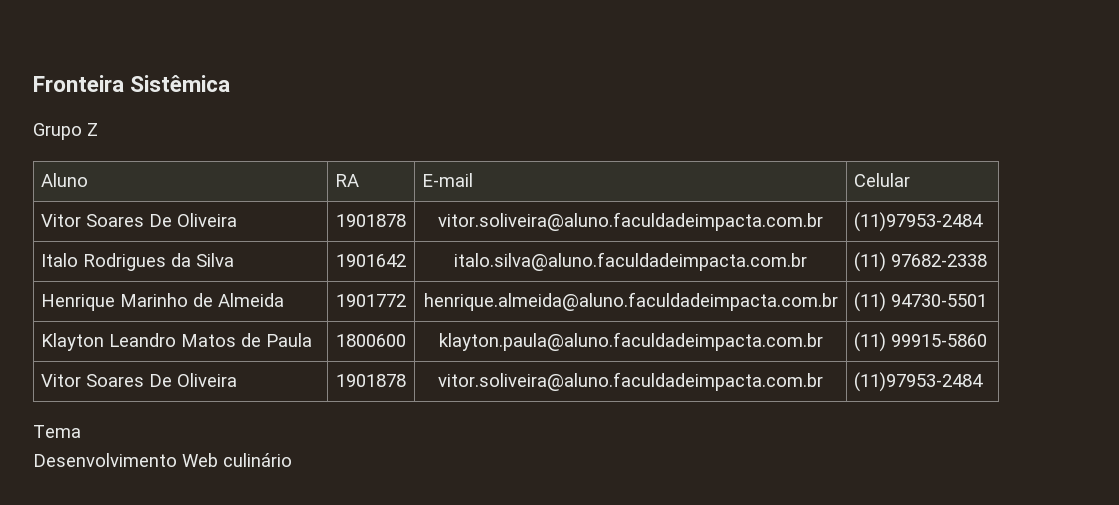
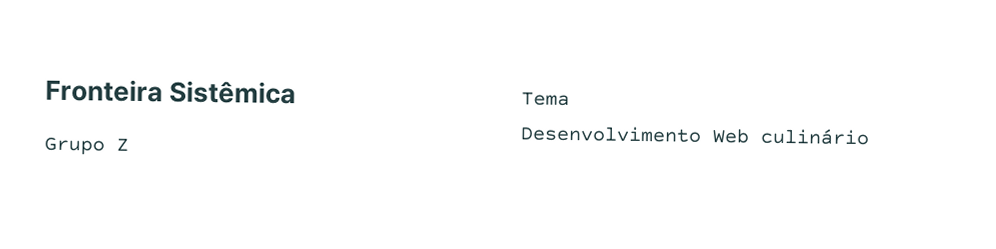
[41,173,89,187] [335,174,360,187] [422,173,474,187] [854,173,911,187] [41,213,238,227] [336,214,406,227] [438,212,823,231] [854,212,984,232] [41,253,235,271] [336,254,406,267] [454,252,807,271] [854,252,988,272] [41,293,285,311] [336,294,406,307] [423,292,838,311] [854,292,988,312] [41,333,313,351] [336,334,406,347] [438,332,823,351] [854,332,988,352] [41,373,238,387] [336,374,406,387] [438,372,823,391] [854,372,984,392] // Aluno | RA | E-mail | Celular // Vitor Soares De Oliveira | 1901878 | vitor.soliveira@aluno.faculdadeimpacta.com.br | (11)97953-2484 // Italo Rodrigues da Silva | 1901642 | italo.silva@aluno.faculdadeimpacta.com.br | (11) 97682-2338 // Henrique Marinho de Almeida | 1901772 | henrique.almeida@aluno.faculdadeimpacta.com.br | (11) 94730-5501 // Klayton Leandro Matos de Paula | 1800600 | klayton.paula@aluno.faculdadeimpacta.com.br | (11) 99915-5860 // Vitor Soares De Oliveira | 1901878 | vitor.soliveira@aluno.faculdadeimpacta.com.br | (11)97953-2484 -> (129, 144) none

